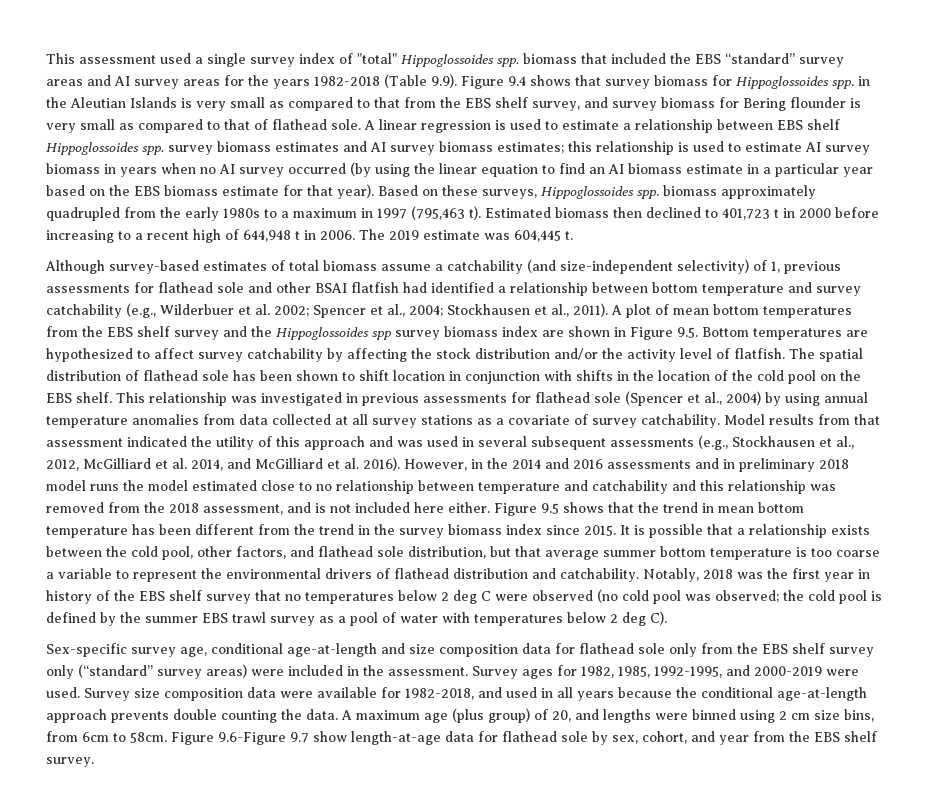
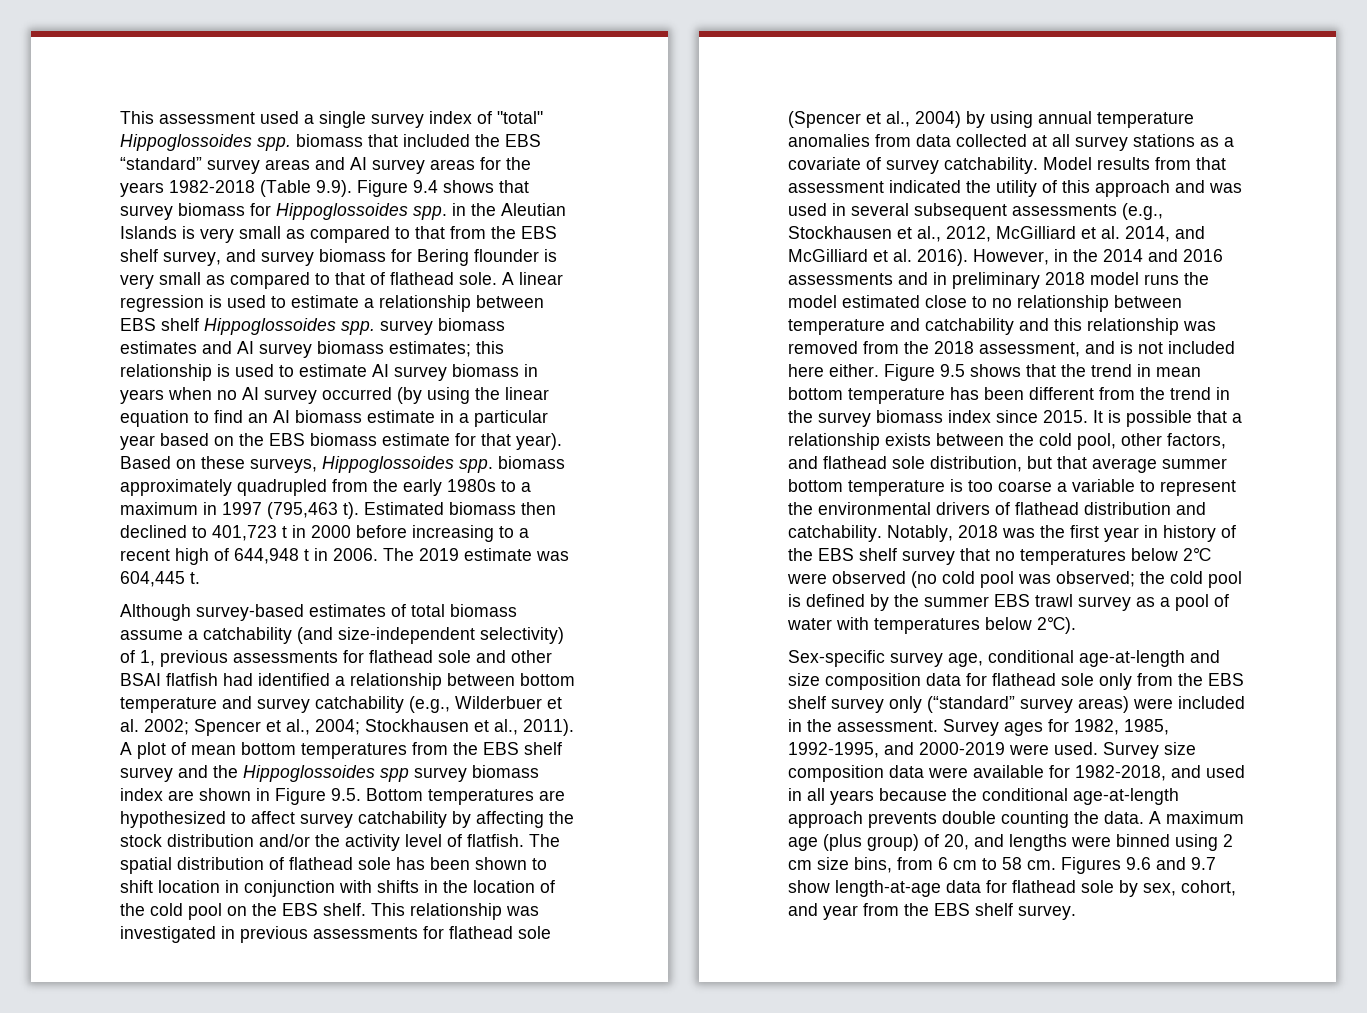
[441,590,491,604] 2 deg C -> [1183,547,1211,561] 2℃
[610,611,667,626] 2 deg C). -> [1037,616,1076,634] 2℃).
[82,732,286,745] 6cm to 58cm. Figure 9.6-Figure -> [938,857,1186,874] 6 cm to 58 cm. Figures 9.6 and

